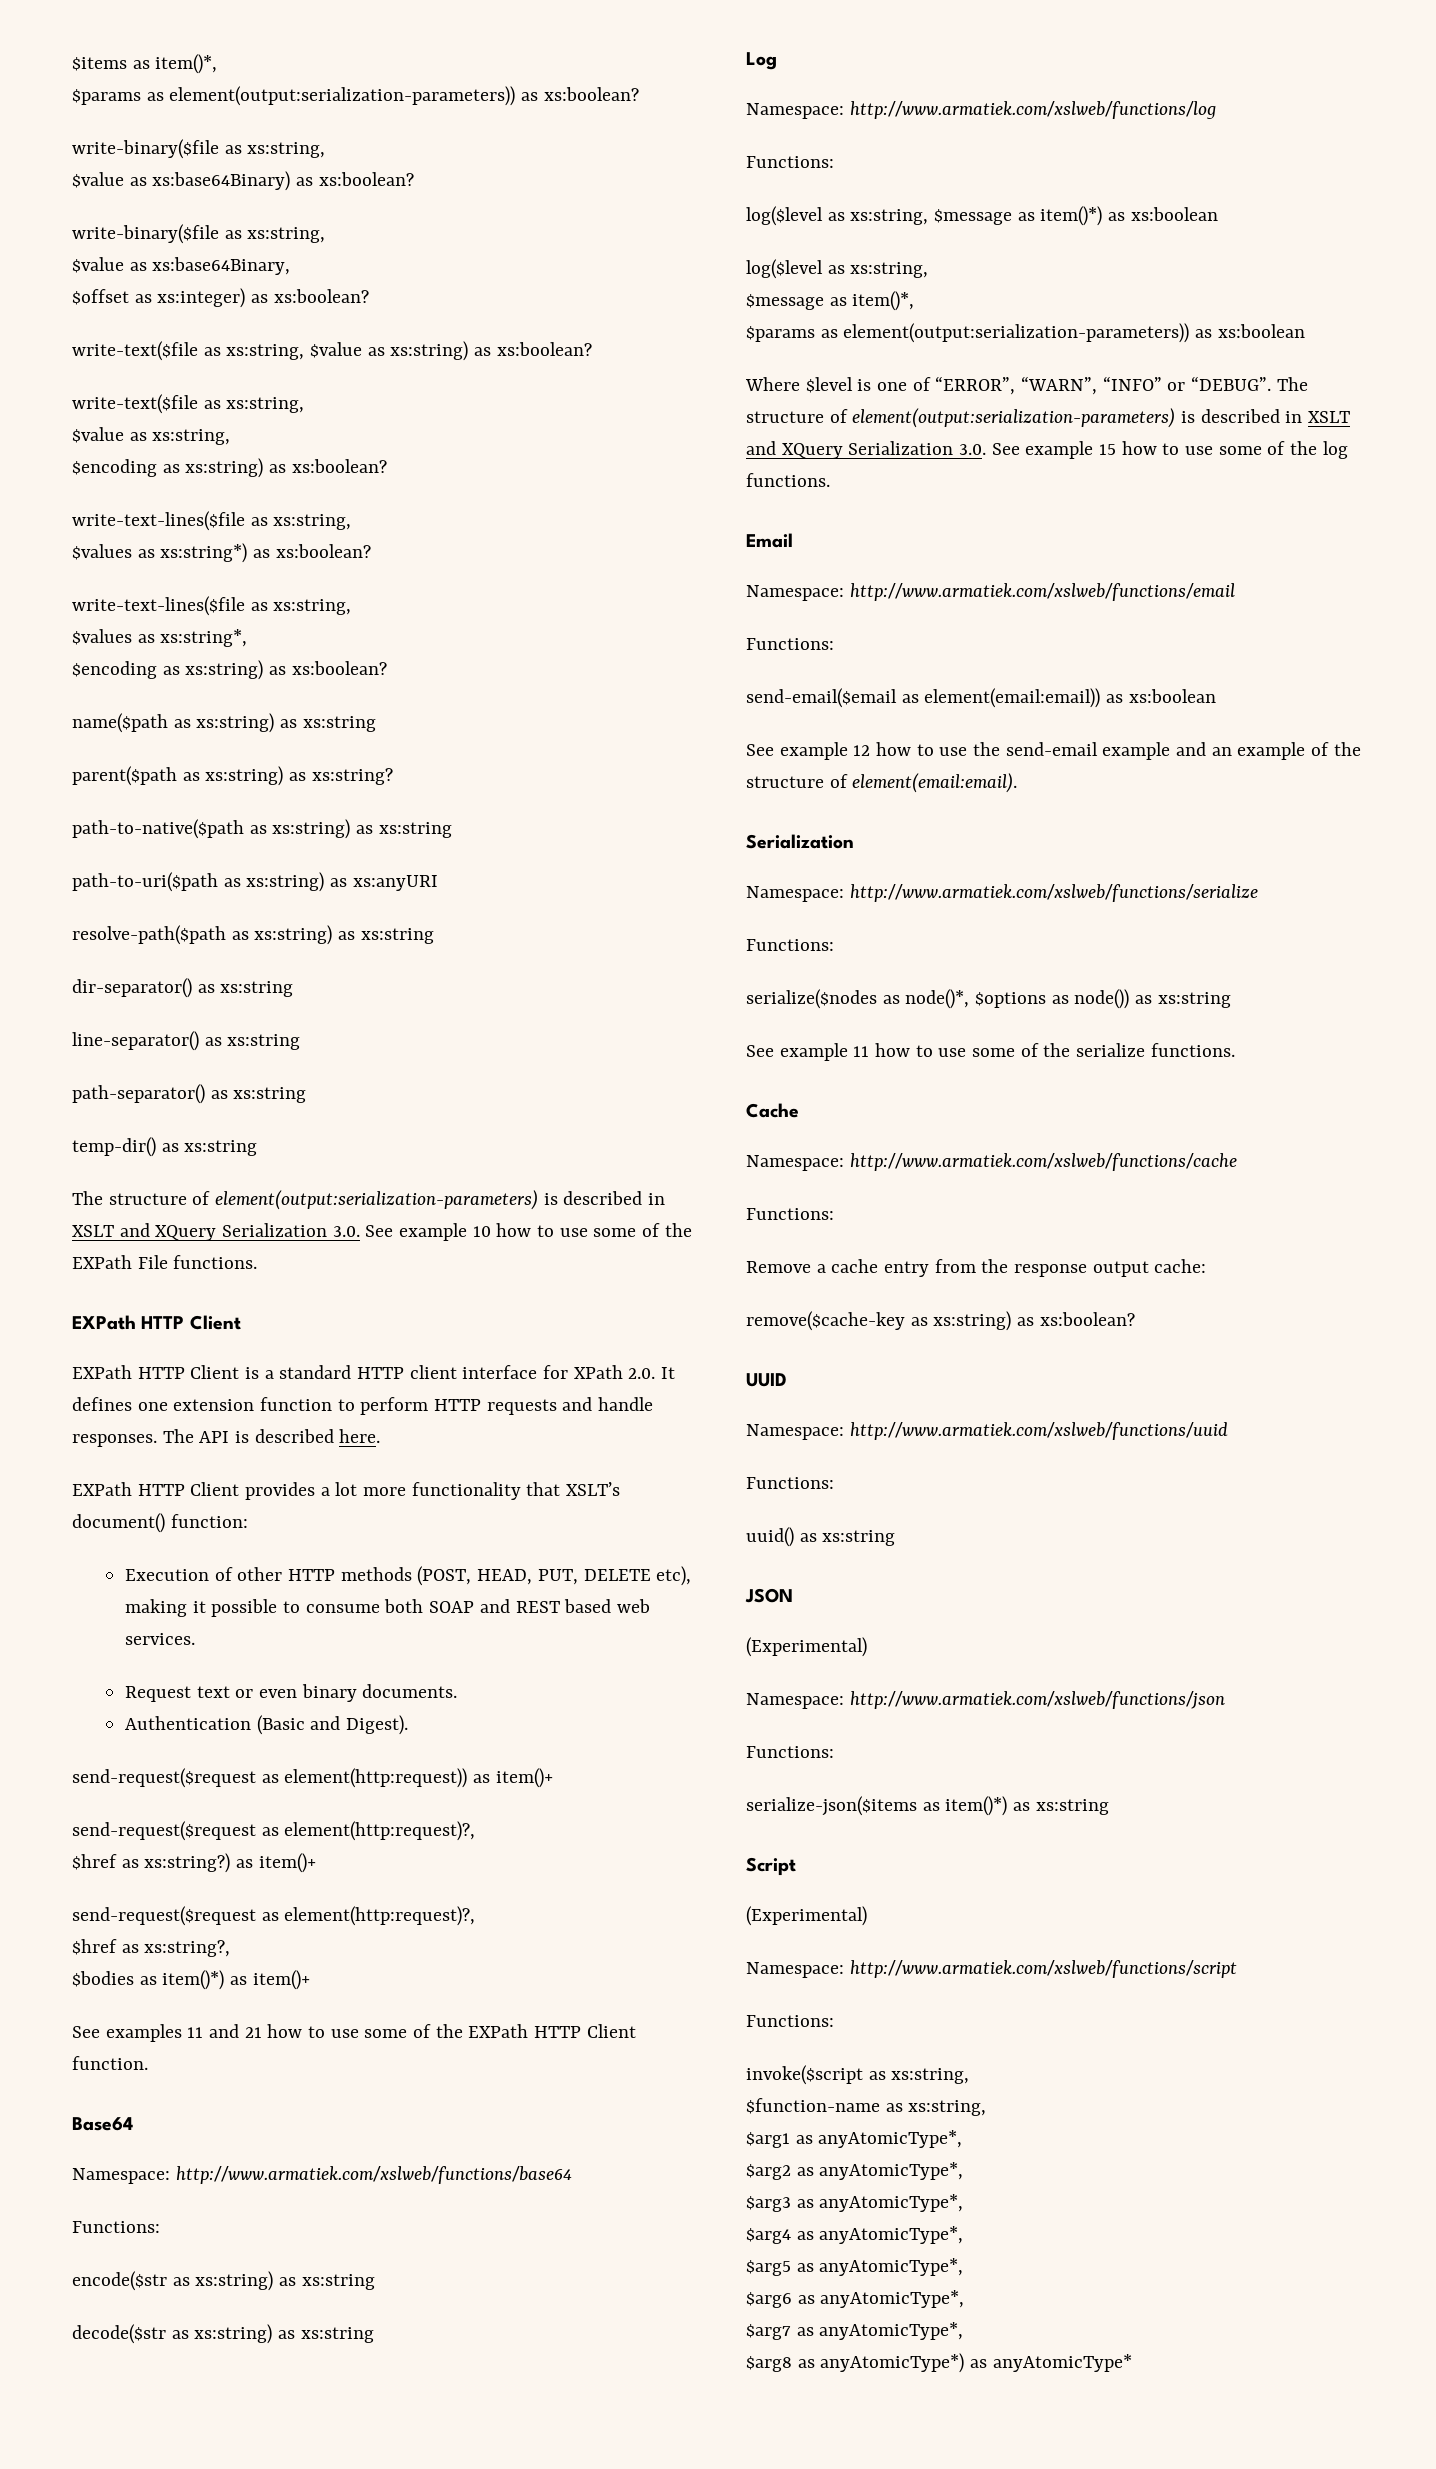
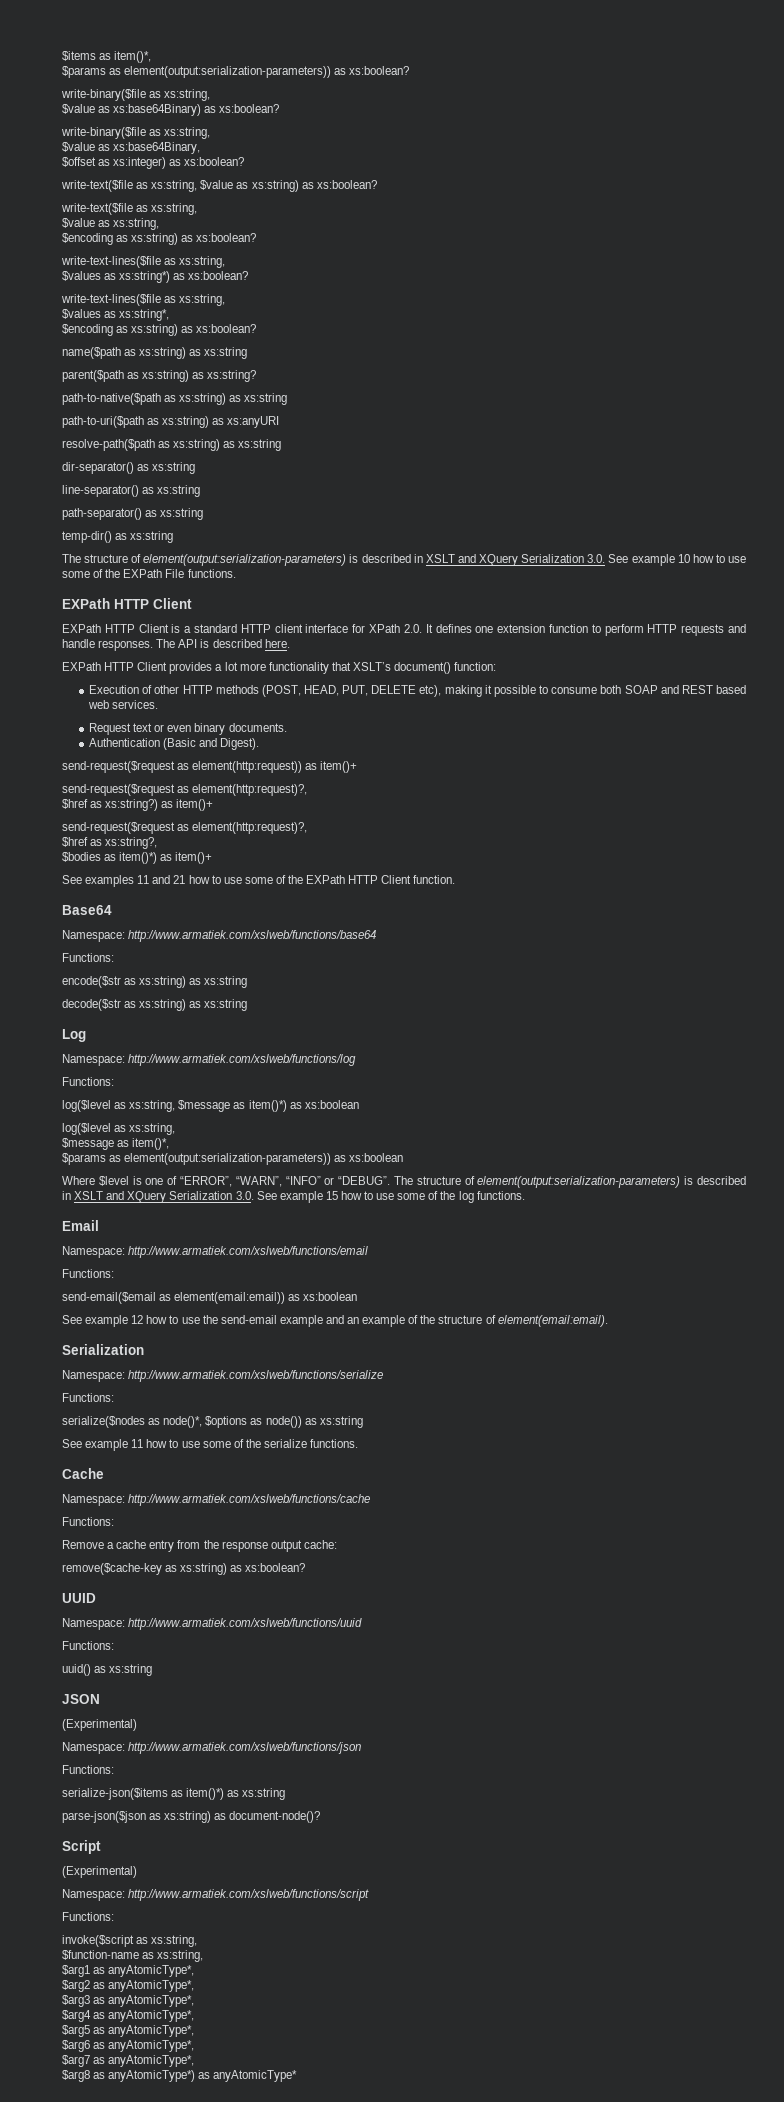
(1109, 1807) none -> [62,1811,321,1823] // parse-json($json as xs:string) as document-node()?

